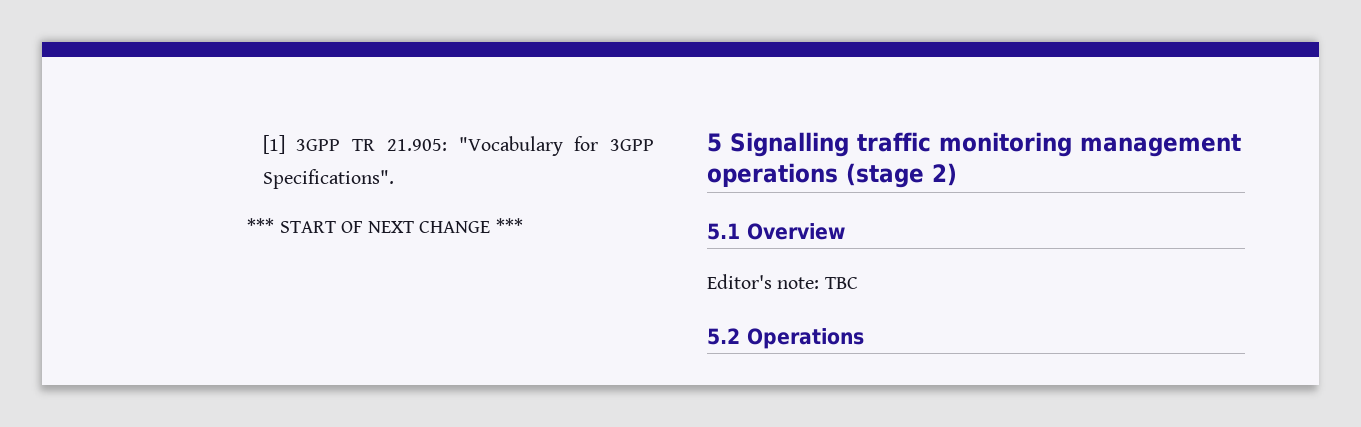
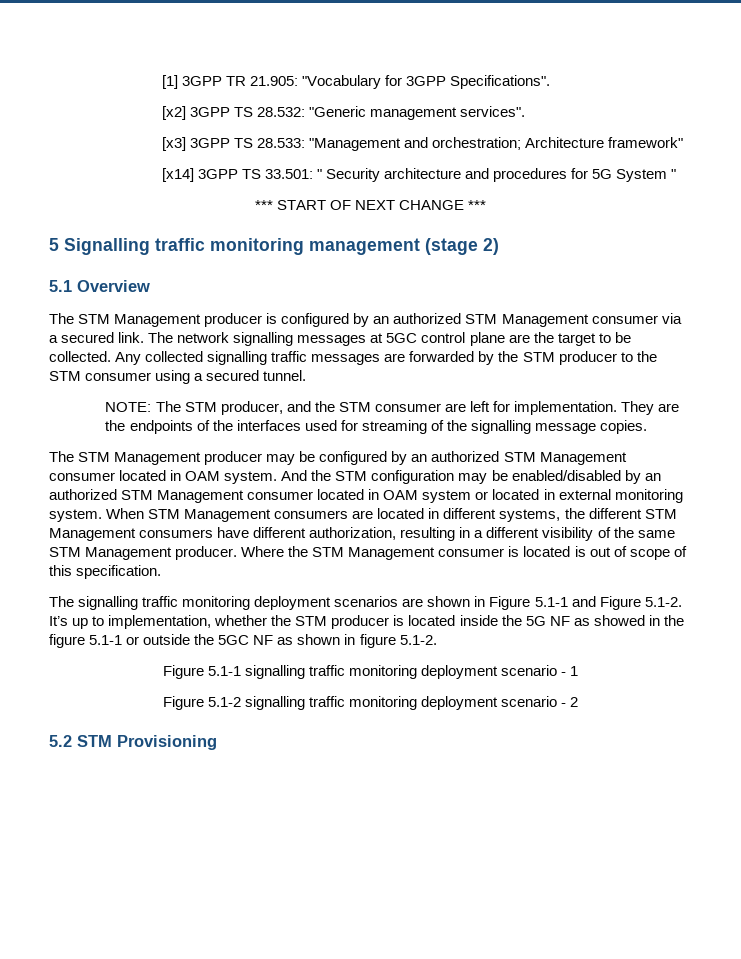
(394, 179) none -> [161,106,526,120] [161,137,684,151] [161,168,677,182] // [x2] 3GPP TS 28.532: "Generic management services". // [x3] 3GPP TS 28.533: "Management and orchestration; Architecture framework" // [x14] 3GPP TS 33.501: " Security architecture and procedures for 5G System "
[707,163,838,187] operations -> (420, 246) none
[707,274,858,289] Editor's note: TBC -> [49,313,682,327] [49,332,631,346] [49,351,657,365] [49,370,307,384] [105,401,680,415] [105,420,648,434] [49,451,627,465] [49,470,661,484] [49,489,683,503] [49,508,677,522] [49,527,675,541] [49,546,687,560] [49,565,162,579] [49,596,682,610] [49,615,684,629] [49,634,437,648] [162,665,579,679] [162,696,579,710] The STM Management producer is configured by an authorized STM Management consumer via a secured link. The network signalling messages at 5GC control plane are the target to be collected. Any collected signalling traffic messages are forwarded by the STM producer to the STM consumer using a secured tunnel. // NOTE: The STM producer, and the STM consumer are left for implementation. They are the endpoints of the interfaces used for streaming of the signalling message copies. // The STM Management producer may be configured by an authorized STM Management consumer located in OAM system. And the STM configuration may be enabled/disabled by an authorized STM Management consumer located in OAM system or located in external monitoring system. When STM Management consumers are located in different systems, the different STM Management consumers have different authorization, resulting in a different visibility of the same STM Management producer. Where the STM Management consumer is located is out of scope of this specification. // The signalling traffic monitoring deployment scenarios are shown in Figure 5.1-1 and Figure 5.1-2. It’s up to implementation, whether the STM producer is located inside the 5G NF as showed in the figure 5.1-1 or outside the 5GC NF as shown in figure 5.1-2. // Figure 5.1-1 signalling traffic monitoring deployment scenario - 1 // Figure 5.1-2 signalling traffic monitoring deployment scenario - 2
[747,328,864,349] Operations -> [77,735,217,750] STM Provisioning

